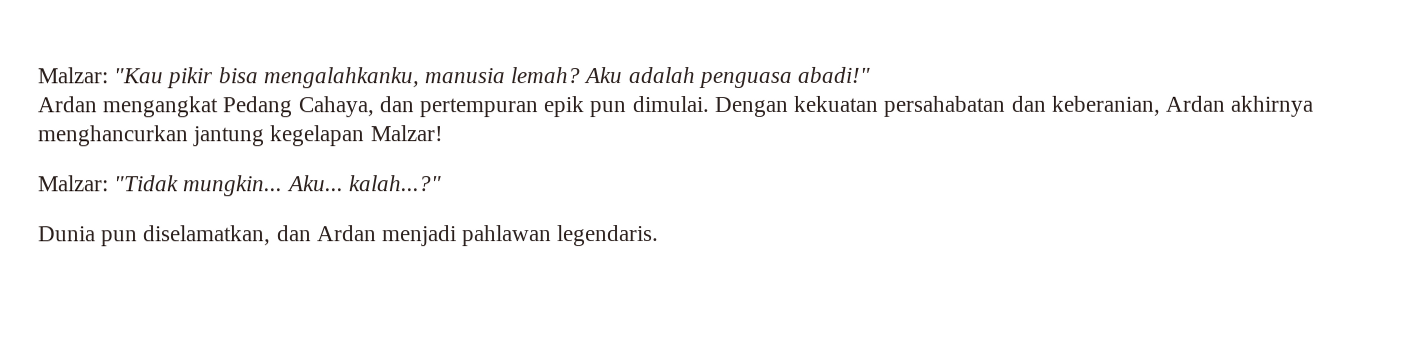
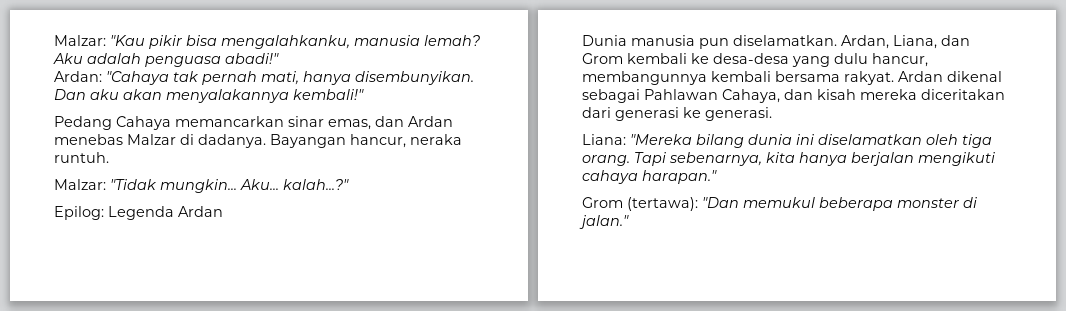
[37,95,1314,118] [37,125,443,147] Ardan mengangkat Pedang Cahaya, dan pertempuran epik pun dimulai. Dengan kekuatan persahabatan dan keberanian, Ardan akhirnya menghancurkan jantung kegelapan Malzar! -> [54,71,474,85] [54,89,364,103] [54,116,453,130] [54,134,462,148] [54,152,109,163] Ardan: "Cahaya tak pernah mati, hanya disembunyikan. Dan aku akan menyalakannya kembali!" // Pedang Cahaya memancarkan sinar emas, dan Ardan menebas Malzar di dadanya. Bayangan hancur, neraka runtuh.
[38,225,660,247] Dunia pun diselamatkan, dan Ardan menjadi pahlawan legendaris. -> [54,206,223,220] [582,35,970,49] [582,53,928,67] [582,71,1002,85] [582,89,1005,103] [582,107,772,121] [582,134,992,148] [582,152,995,166] [582,170,717,184] [582,197,977,211] [579,215,629,229] Epilog: Legenda Ardan // Dunia manusia pun diselamatkan. Ardan, Liana, dan Grom kembali ke desa-desa yang dulu hancur, membangunnya kembali bersama rakyat. Ardan dikenal sebagai Pahlawan Cahaya, dan kisah mereka diceritakan dari generasi ke generasi. // Liana: "Mereka bilang dunia ini diselamatkan oleh tiga orang. Tapi sebenarnya, kita hanya berjalan mengikuti cahaya harapan." // Grom (tertawa): "Dan memukul beberapa monster di jalan."

